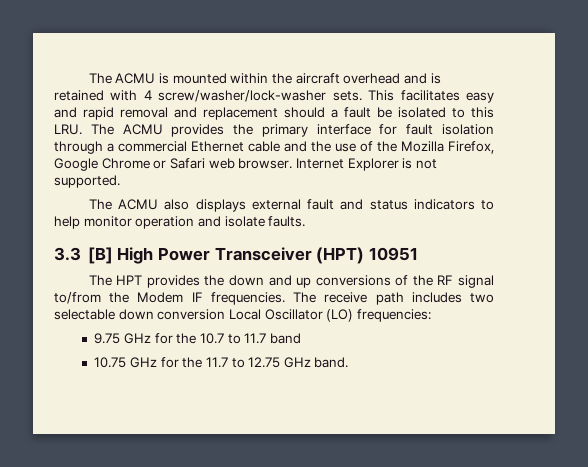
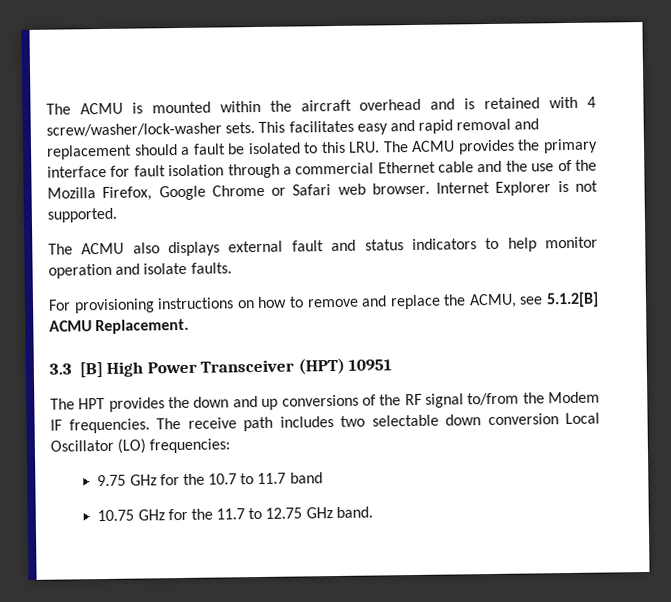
(306, 221) none -> [48,291,599,314] [49,318,190,335] // For provisioning instructions on how to remove and replace the ACMU, see 5.1.2[B] ACMU Replacement.

